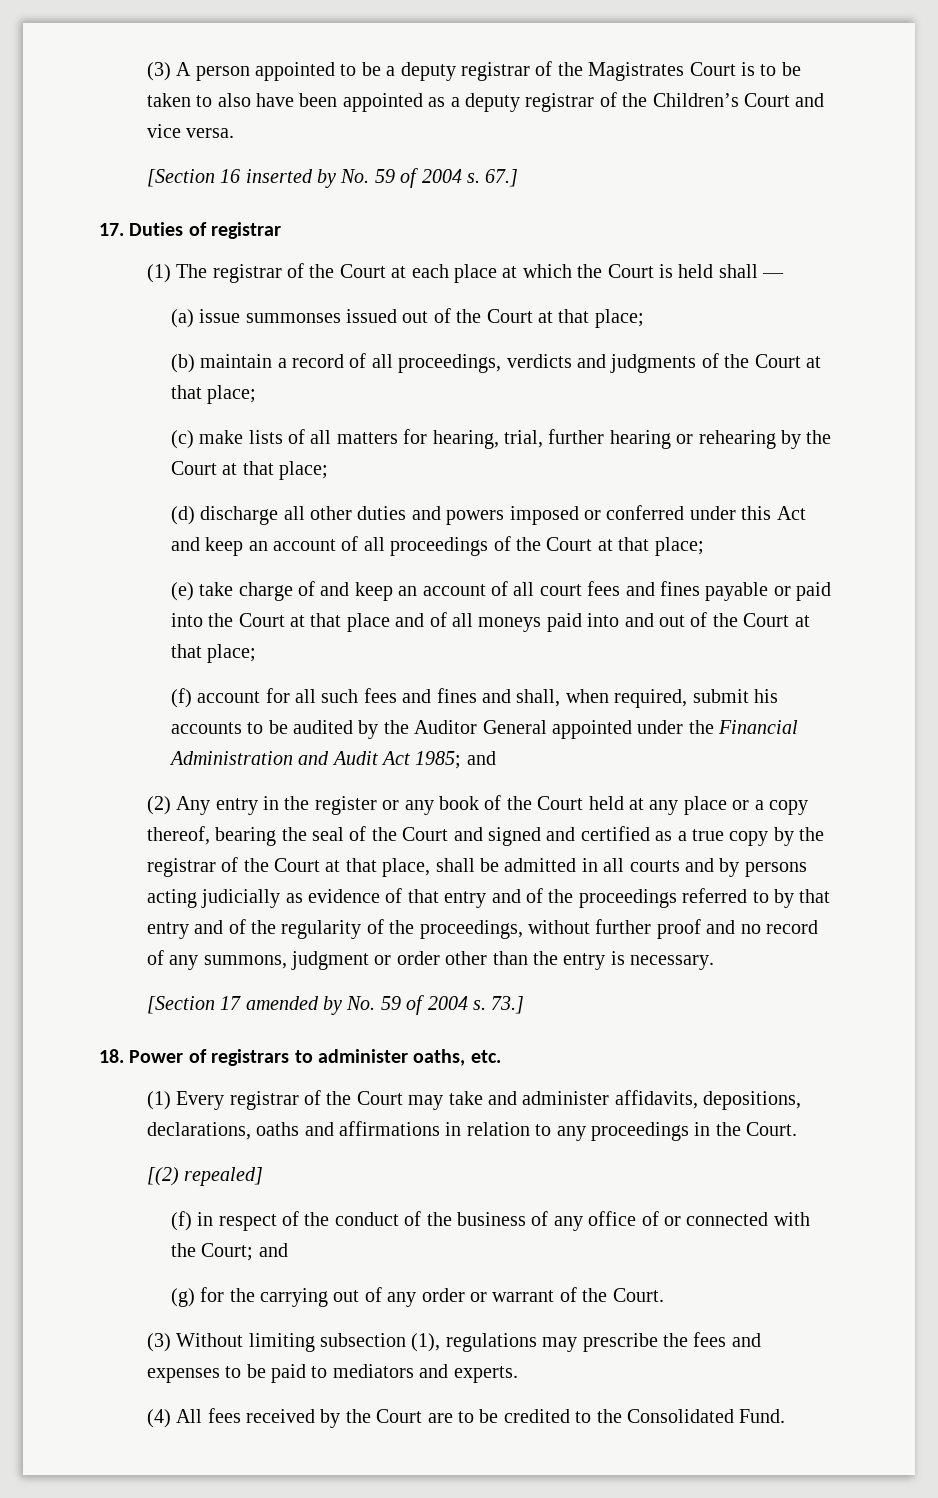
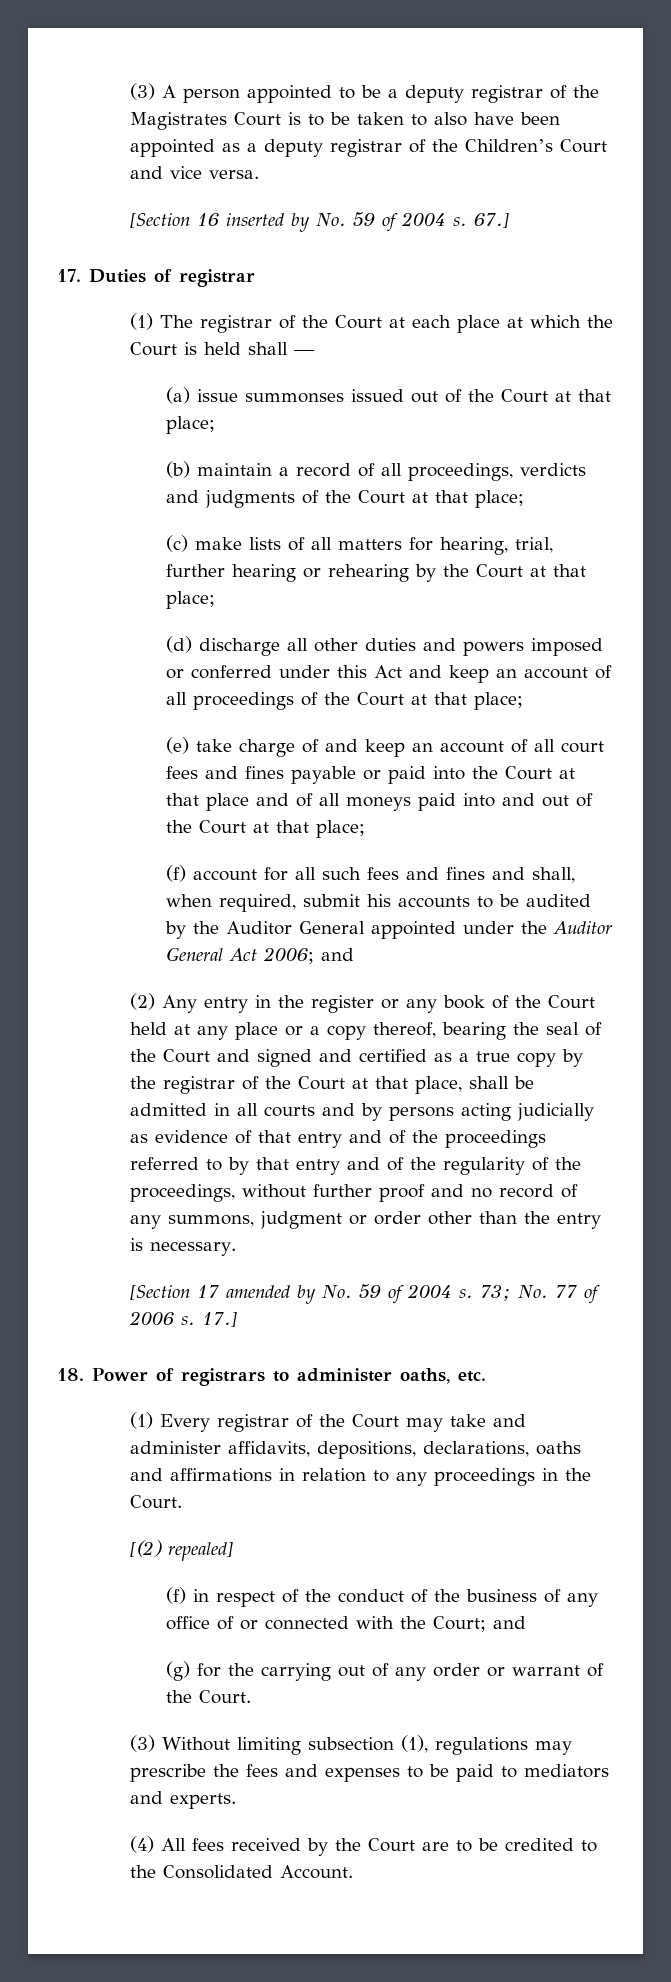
[718,720,799,734] [168,751,462,769] Financial Administration and Audit Act 1985; -> [553,921,614,934] [166,947,315,964] Auditor General Act 2006;
[491,996,525,1014] 73.] -> [479,1285,600,1304] [128,1311,237,1327] 73; No. 77 of 2006 s. 17.]
[739,1409,786,1423] Fund. -> [279,1865,353,1879] Account.

